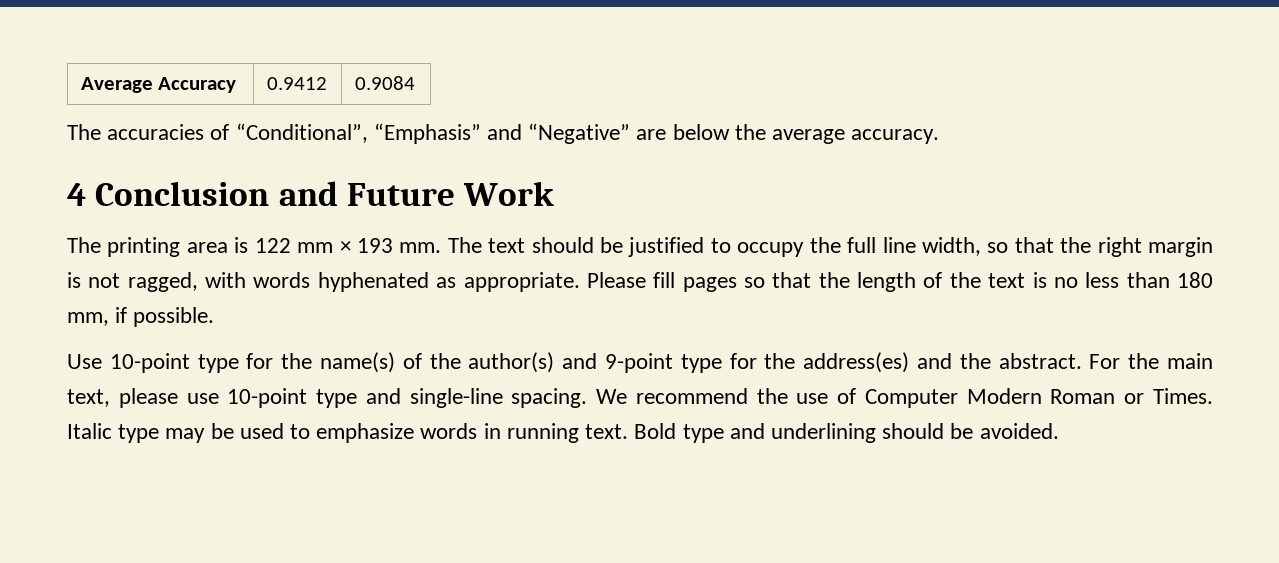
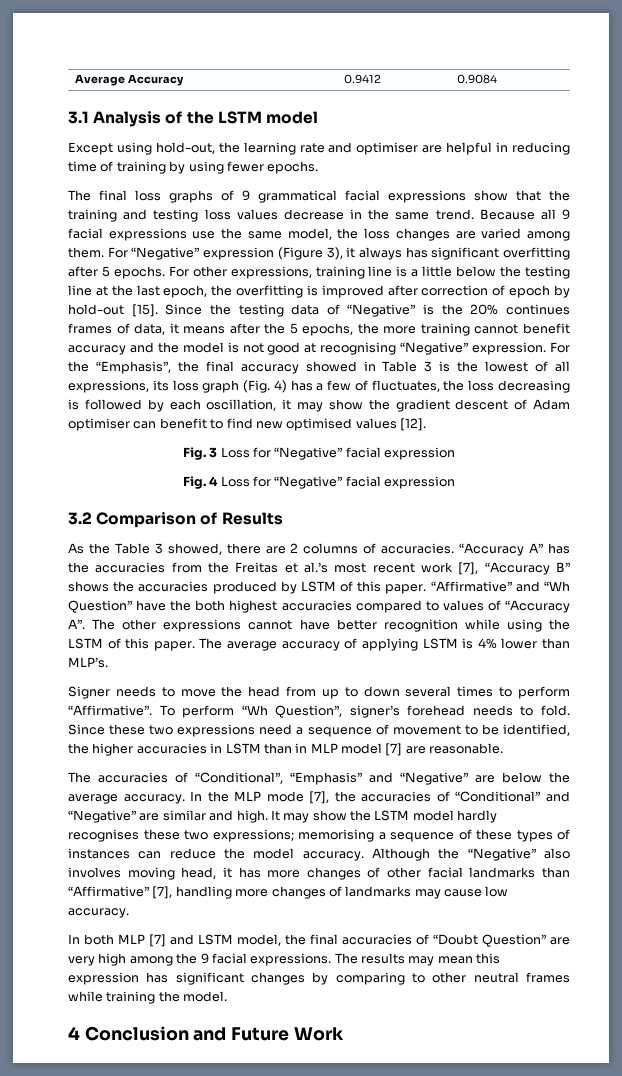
(415, 83) none -> [68,111,318,127] [68,142,571,155] [68,161,319,174] [68,190,570,203] [68,209,570,222] [68,228,571,241] [68,247,570,260] [68,266,570,279] [68,285,570,298] [68,304,570,317] [68,323,570,336] [68,342,570,355] [68,361,570,374] [68,380,570,393] [68,399,570,412] [68,418,426,431] [182,447,456,460] [182,476,456,489] [68,512,283,528] [68,543,570,556] [68,562,570,575] [68,581,570,594] [68,600,571,613] [68,619,571,632] [68,638,571,651] [68,657,108,668] [68,686,571,699] [68,705,570,718] [68,724,570,737] [68,743,504,756] // 3.1 Analysis of the LSTM model // Except using hold-out, the learning rate and optimiser are helpful in reducing time of training by using fewer epochs. // The final loss graphs of 9 grammatical facial expressions show that the training and testing loss values decrease in the same trend. Because all 9 facial expressions use the same model, the loss changes are varied among them. For “Negative” expression (Figure 3), it always has significant overfitting after 5 epochs. For other expressions, training line is a little below the testing line at the last epoch, the overfitting is improved after correction of epoch by hold-out [15]. Since the testing data of “Negative” is the 20% continues frames of data, it means after the 5 epochs, the more training cannot benefit accuracy and the model is not good at recognising “Negative” expression. For the “Emphasis”, the final accuracy showed in Table 3 is the lowest of all expressions, its loss graph (Fig. 4) has a few of fluctuates, the loss decreasing is followed by each oscillation, it may show the gradient descent of Adam optimiser can benefit to find new optimised values [12]. // Fig. 3 Loss for “Negative” facial expression // Fig. 4 Loss for “Negative” facial expression // 3.2 Comparison of Results // As the Table 3 showed, there are 2 columns of accuracies. “Accuracy A” has the accuracies from the Freitas et al.’s most recent work [7], “Accuracy B” shows the accuracies produced by LSTM of this paper. “Affirmative” and “Wh Question” have the both highest accuracies compared to values of “Accuracy A”. The other expressions cannot have better recognition while using the LSTM of this paper. The average accuracy of applying LSTM is 4% lower than MLP’s. // Signer needs to move the head from up to down several times to perform “Affirmative”. To perform “Wh Question”, signer’s forehead needs to fold. Since these two expressions need a sequence of movement to be identified, the higher accuracies in LSTM than in MLP model [7] are reasonable.
(940, 136) none -> [190,791,570,804] [68,810,498,823] [68,829,570,842] [68,848,570,861] [68,867,570,880] [68,886,509,899] [68,908,129,918] [68,934,570,947] [68,953,501,966] [68,972,570,985] [68,991,228,1004] In the MLP mode [7], the accuracies of “Conditional” and “Negative” are similar and high. It may show the LSTM model hardly recognises these two expressions; memorising a sequence of these types of instances can reduce the model accuracy. Although the “Negative” also involves moving head, it has more changes of other facial landmarks than “Affirmative” [7], handling more changes of landmarks may cause low accuracy. // In both MLP [7] and LSTM model, the final accuracies of “Doubt Question” are very high among the 9 facial expressions. The results may mean this expression has significant changes by comparing to other neutral frames while training the model.
[67,237,1213,257] [67,272,1213,292] [67,307,215,327] [67,352,1213,373] [67,388,1213,408] [67,423,1059,443] // The printing area is 122 mm × 193 mm. The text should be justified to occupy the full line width, so that the right margin is not ragged, with words hyphenated as appropriate. Please fill pages so that the length of the text is no less than 180 mm, if possible. // Use 10-point type for the name(s) of the author(s) and 9-point type for the address(es) and the abstract. For the main text, please use 10-point type and single-line spacing. We recommend the use of Computer Modern Roman or Times. Italic type may be used to emphasize words in running text. Bold type and underlining should be avoided. -> (344, 1034) none

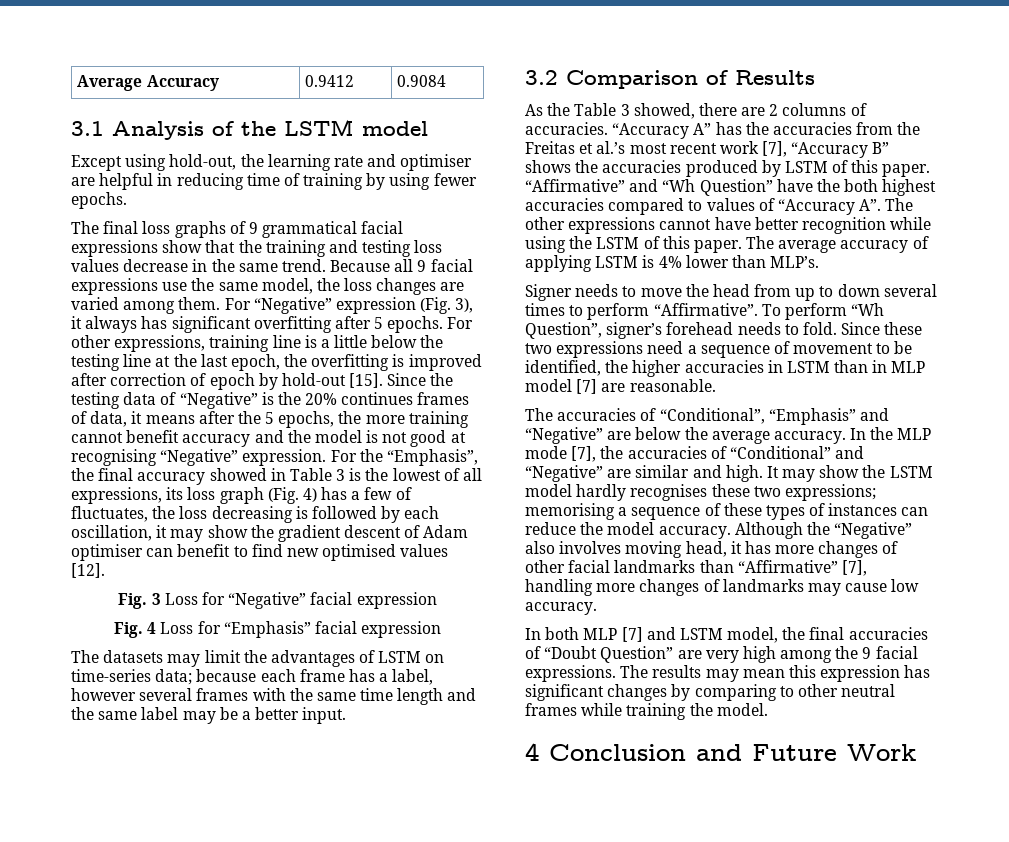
[277,247,323,260] (Figure -> [420,297,452,314] (Fig.
[274,476,456,489] “Negative” facial expression -> [223,621,442,638] [71,650,445,667] [71,669,434,685] [71,688,477,705] [71,707,347,724] “Emphasis” facial expression // The datasets may limit the advantages of LSTM on time-series data; because each frame has a label, however several frames with the same time length and the same label may be a better input.

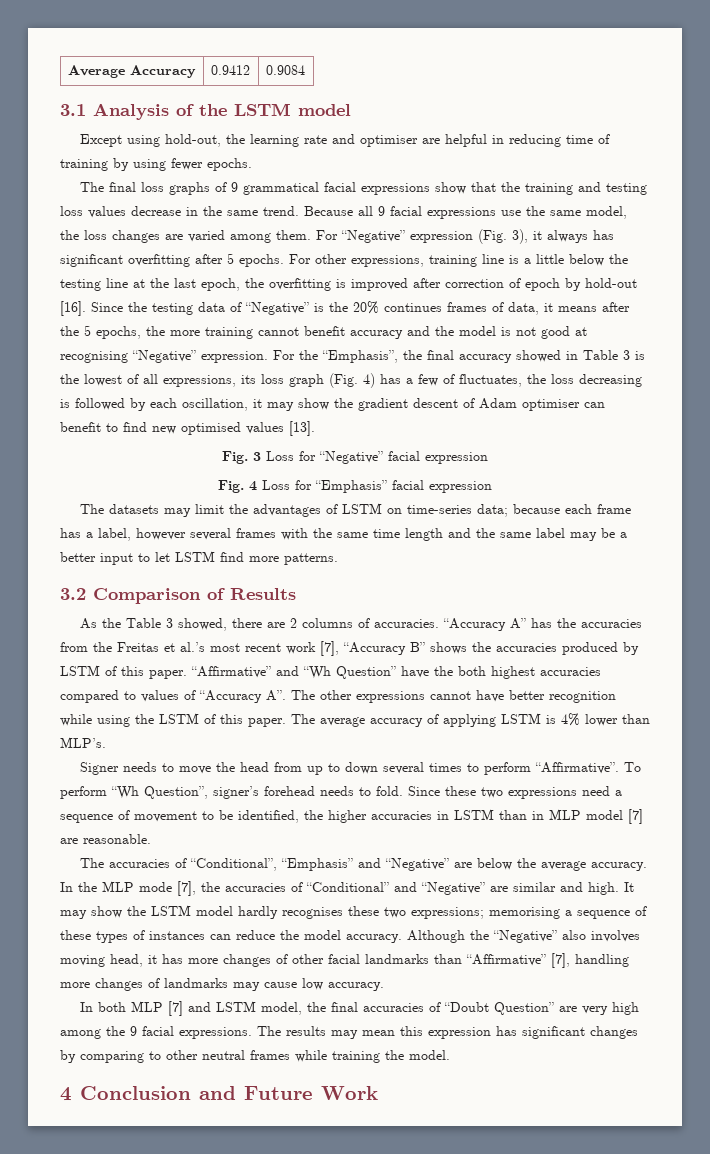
[349,373,384,388] [15]. -> [60,301,86,316] [16].
[71,563,105,578] [12]. -> [289,421,315,436] [13].
[302,707,347,724] input. -> [100,551,338,565] input to let LSTM find more patterns.

